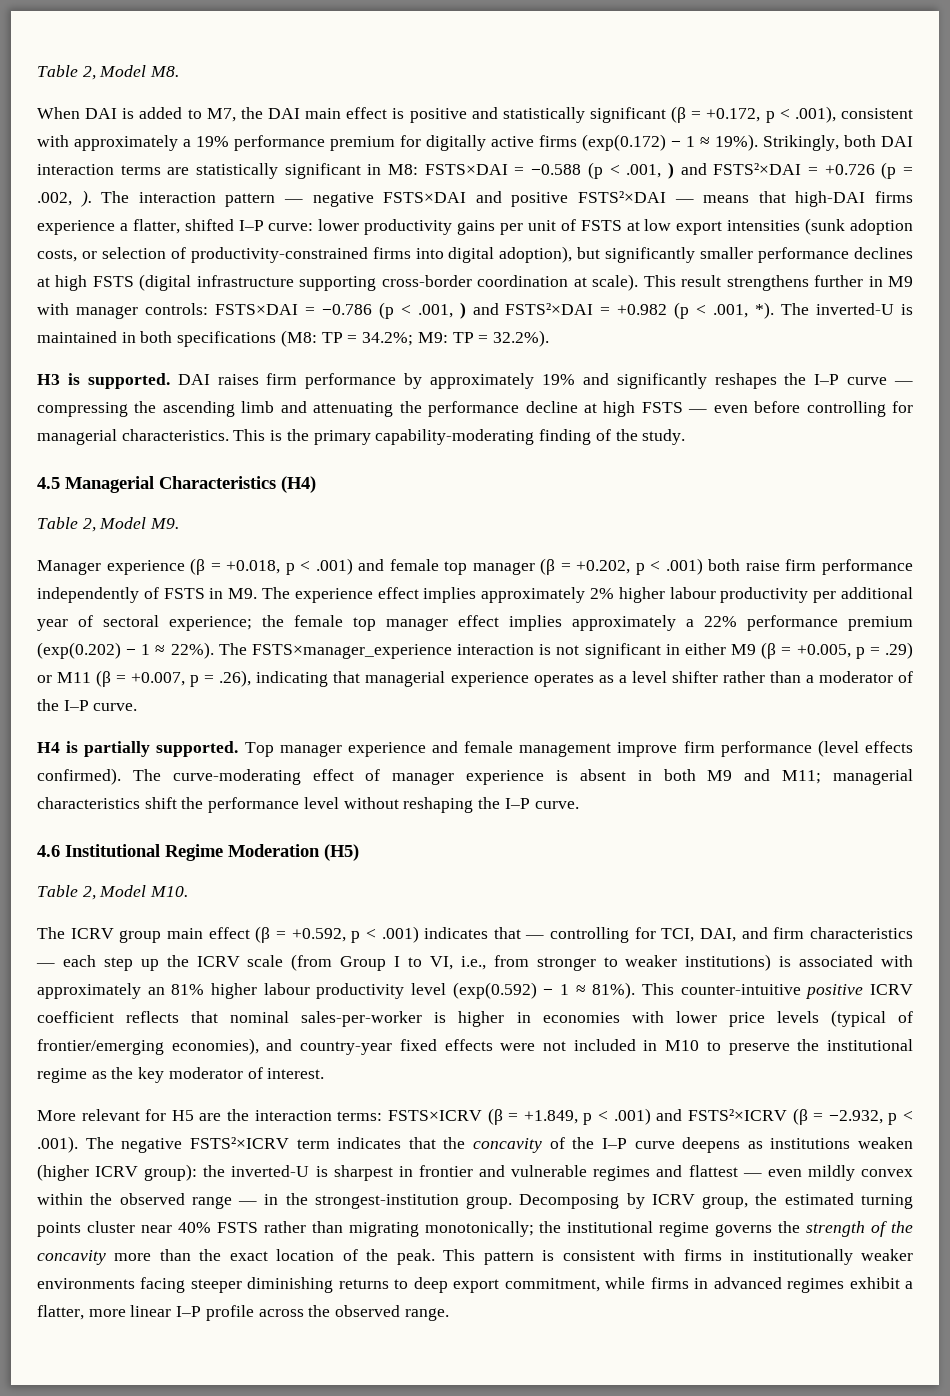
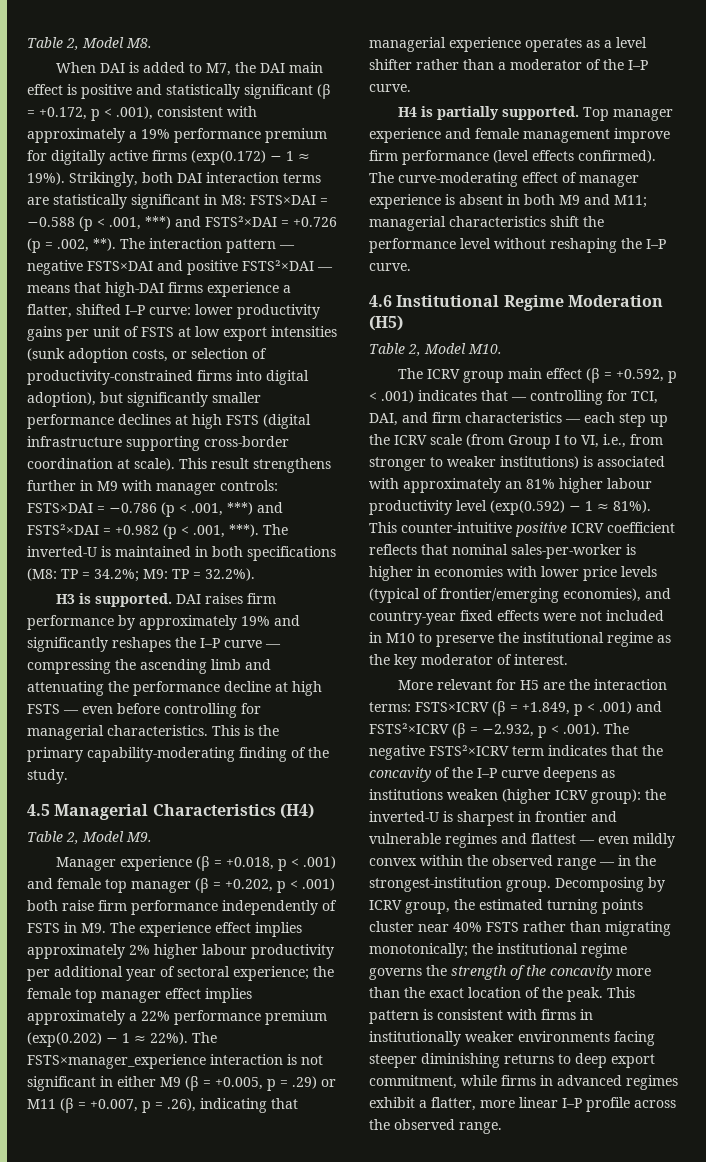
[667,162,674,179] ) -> [145,216,171,229] ***)
[80,190,92,207] ). -> [93,238,116,251] **).
[459,302,466,319] ) -> [227,502,253,515] ***)
[755,302,775,319] *). -> [229,524,259,537] ***).

